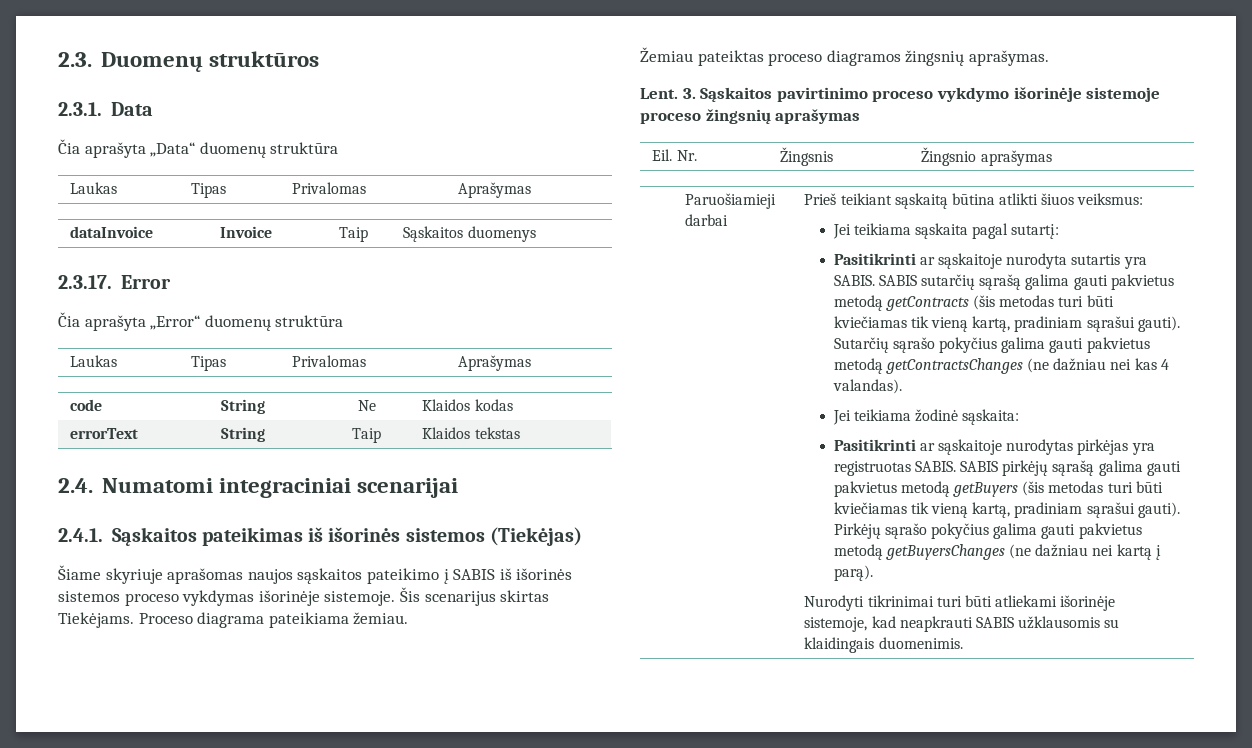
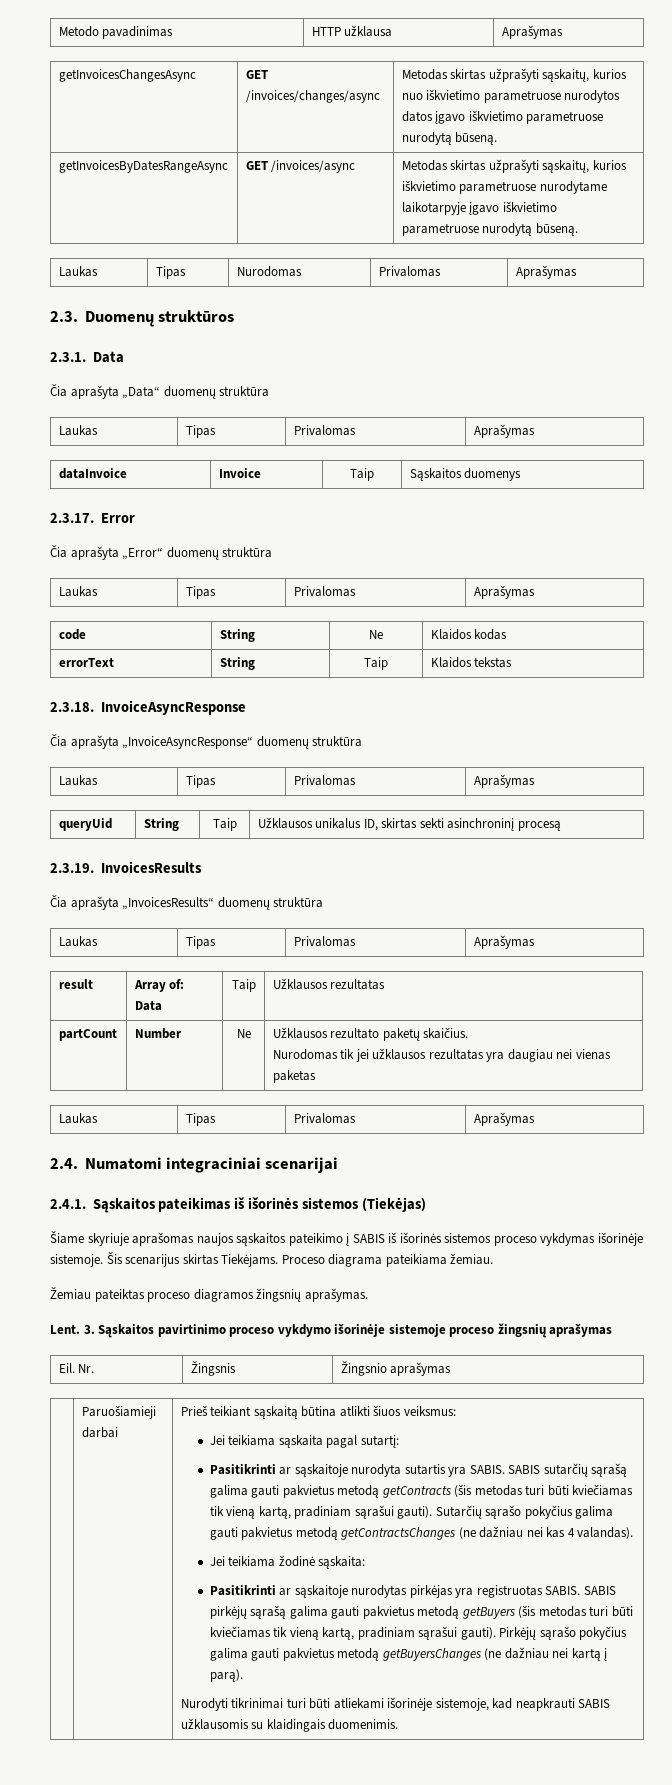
(58, 59) none -> [58,26,174,39] [311,25,393,37] [501,25,563,39] [58,69,196,82] [245,70,268,79] [245,90,380,103] [401,68,627,82] [401,89,621,103] [401,110,604,124] [401,132,498,145] [58,160,228,173] [245,160,356,173] [401,159,627,173] [401,180,607,194] [401,201,557,215] [401,223,578,236] [58,266,98,277] [155,266,186,279] [236,266,302,277] [378,266,441,277] [515,265,577,279] Metodo pavadinimas | HTTP užklausa | Aprašymas // getInvoicesChangesAsync | GET /invoices/changes/async | Metodas skirtas užprašyti sąskaitų, kurios nuo iškvietimo parametruose nurodytos datos įgavo iškvietimo parametruose nurodytą būseną. // getInvoicesByDatesRangeAsync | GET /invoices/async | Metodas skirtas užprašyti sąskaitų, kurios iškvietimo parametruose nurodytame laikotarpyje įgavo iškvietimo parametruose nurodytą būseną. // Laukas | Tipas | Nurodomas | Privalomas | Aprašymas //
(520, 433) none -> [50,700,246,715] [50,734,363,749] [58,775,98,786] [185,775,216,788] [293,775,356,786] [473,774,535,788] [58,818,112,831] [143,818,179,831] [212,818,237,831] [257,817,561,831] [50,861,202,873] [50,895,324,910] [58,936,98,947] [185,936,216,949] [293,936,356,947] [473,935,535,949] [58,979,93,989] [133,979,185,992] [134,1001,162,1011] [231,979,256,992] [272,978,386,990] [58,1029,117,1041] [134,1028,182,1039] [236,1029,251,1038] [272,1027,469,1041] [272,1048,611,1062] [272,1070,316,1083] [58,1113,98,1124] [185,1113,216,1126] [293,1113,356,1124] [473,1112,535,1126] // 2.3.18. InvoiceAsyncResponse // Čia aprašyta „InvoiceAsyncResponse“ duomenų struktūra // Laukas | Tipas | Privalomas | Aprašymas // queryUid | String | Taip | Užklausos unikalus ID, skirtas sekti asinchroninį procesą // 2.3.19. InvoicesResults // Čia aprašyta „InvoicesResults“ duomenų struktūra // Laukas | Tipas | Privalomas | Aprašymas // result | Array of: Data | Taip | Užklausos rezultatas // partCount | Number | Ne | Užklausos rezultato paketų skaičius. // Nurodomas tik jei užklausos rezultatas yra daugiau nei vienas paketas // Laukas | Tipas | Privalomas | Aprašymas

